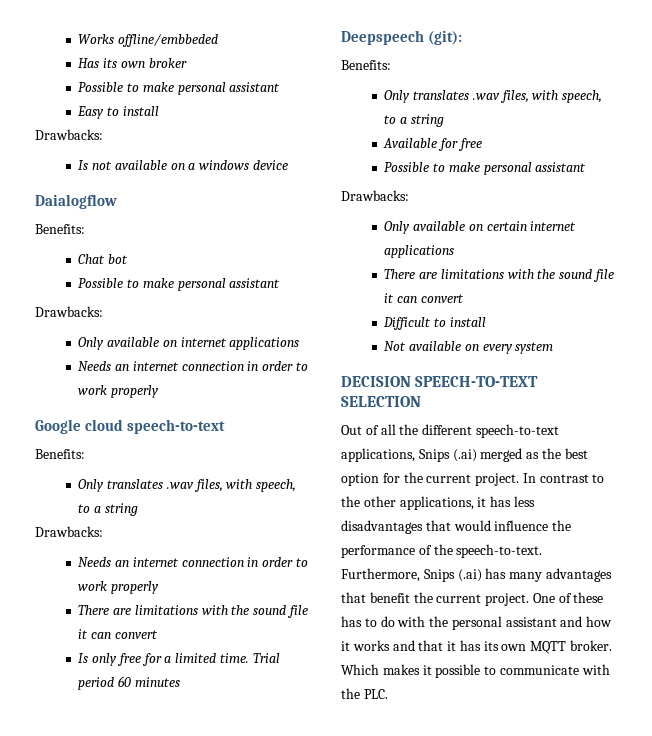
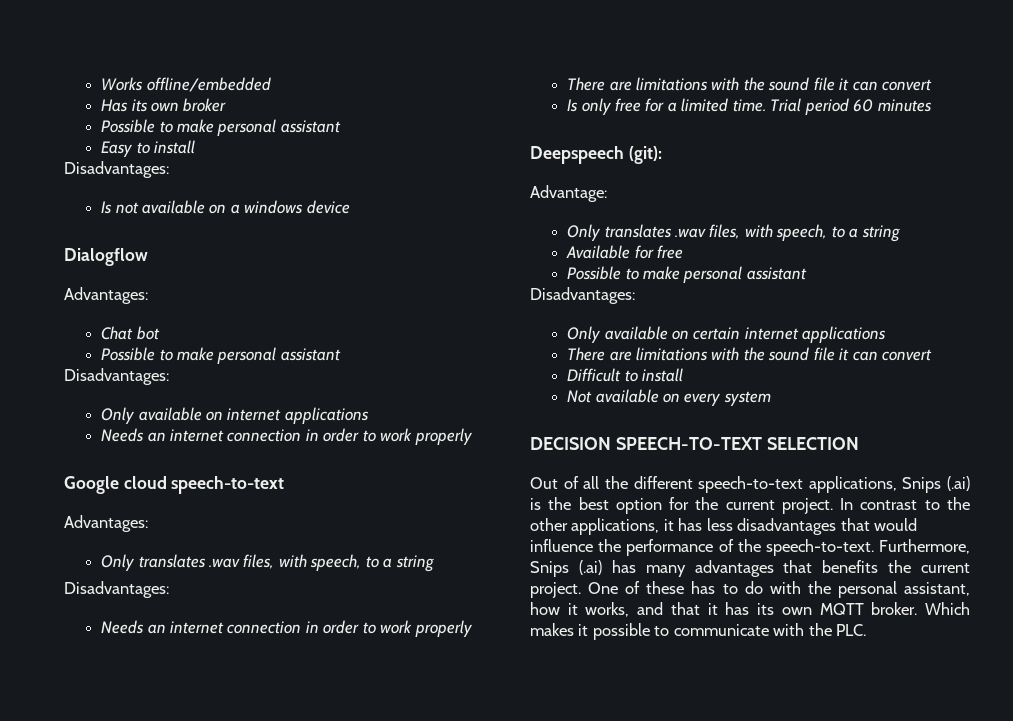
[118,34,219,47] offline/embbeded -> [146,77,271,92] offline/embedded
[35,129,103,140] Drawbacks: -> [64,161,169,178] Disadvantages:
[35,194,117,209] [35,224,85,234] Daialogflow // Benefits: -> [64,248,148,266] [64,287,148,304] Dialogflow // Advantages:
[35,306,103,317] Drawbacks: -> [64,368,169,385] Disadvantages:
[35,449,85,459] [78,479,297,492] [78,503,138,516] [35,526,103,537] Benefits: // Only translates .wav files, with speech, to a string // Drawbacks: -> [64,515,148,532] [101,554,434,572] [64,581,169,598] Advantages: // Only translates .wav files, with speech, to a string // Disadvantages:
[341,60,391,70] Benefits: -> [530,185,607,202] Advantage:
[341,190,409,201] Drawbacks: -> [530,287,635,304] Disadvantages:
[480,448,540,462] merged as -> [530,498,541,510] is
[369,592,410,603] benefit -> [822,560,879,573] benefits
[505,616,583,627] assistant and -> [904,582,970,596] assistant,
[352,640,390,651] works -> [585,602,630,617] works,

